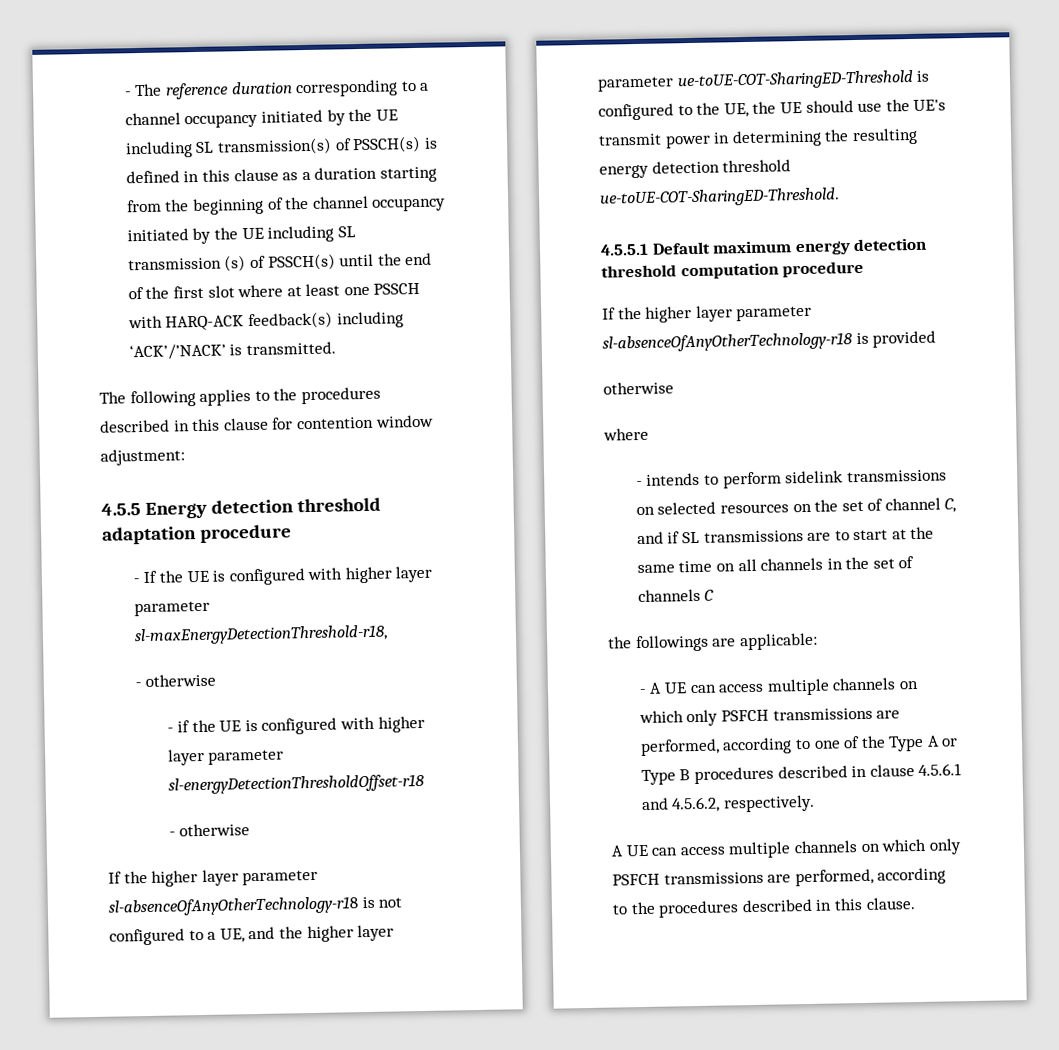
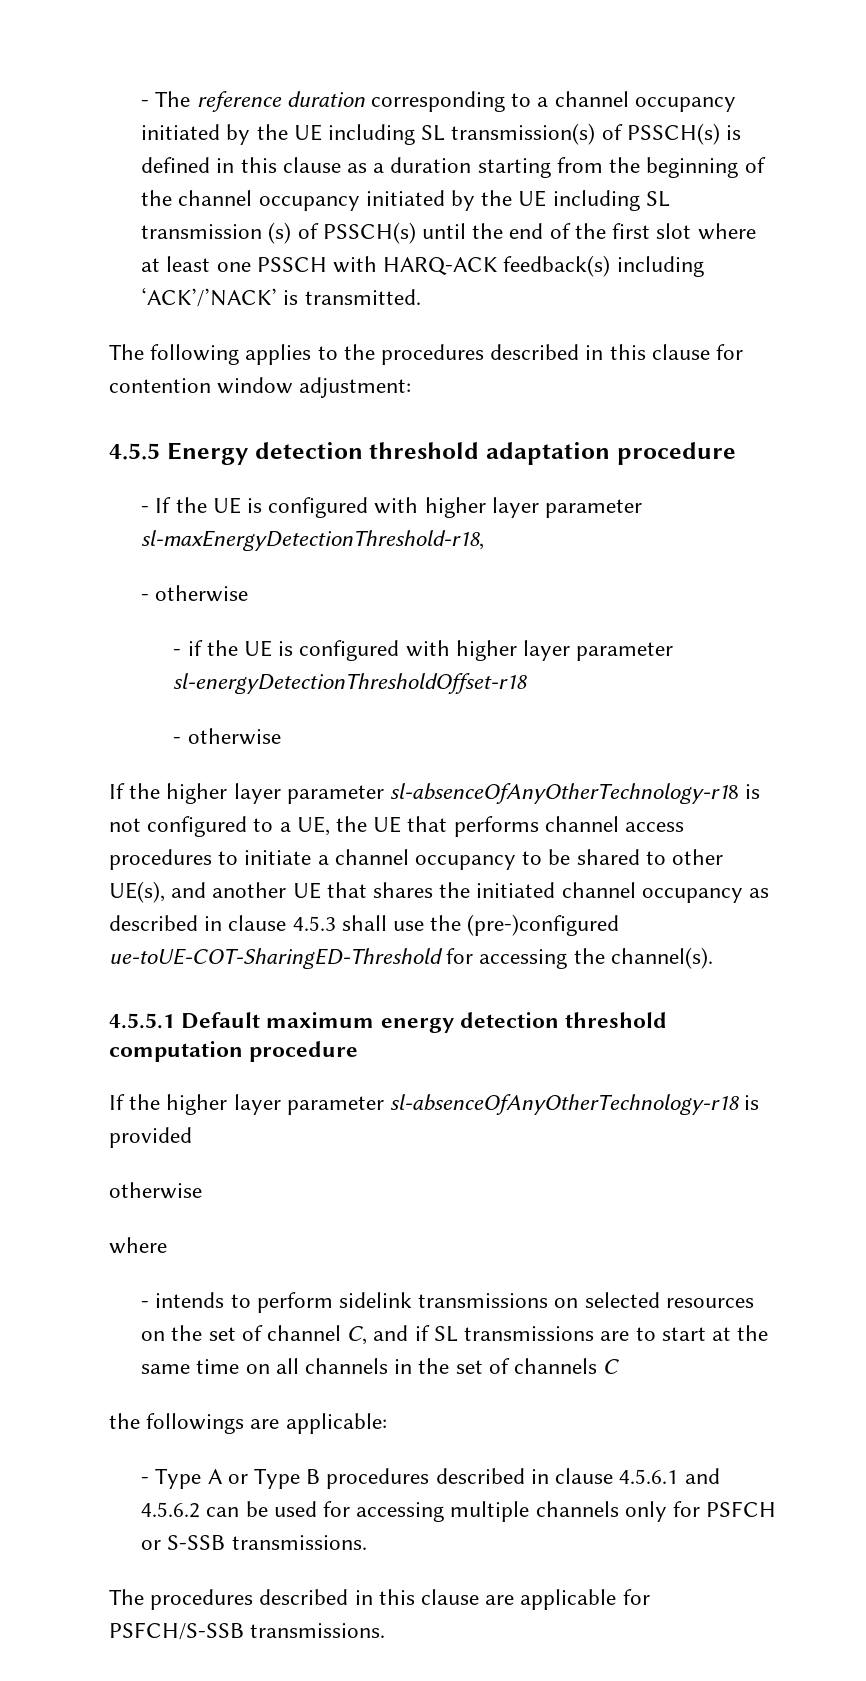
[248,924,395,943] [597,69,931,92] [598,99,947,121] [598,127,918,149] [599,159,792,179] [599,187,840,208] and the higher layer parameter ue-toUE-COT-SharingED-Threshold is configured to the UE, the UE should use the UE's transmit power in determining the resulting energy detection threshold ue-toUE-COT-SharingED-Threshold. -> [336,816,685,837] [109,849,724,870] [109,881,770,903] [109,914,620,936] [109,947,713,969] the UE that performs channel access procedures to initiate a channel occupancy to be shared to other UE(s), and another UE that shares the initiated channel occupancy as described in clause 4.5.3 shall use the (pre-)configured ue-toUE-COT-SharingED-Threshold for accessing the channel(s).
[649,677,919,696] [638,707,901,727] [639,735,886,757] A UE can access multiple channels on which only PSFCH transmissions are performed, according to one of the -> (150, 1480) none
[671,794,815,813] [611,838,962,859] [612,867,947,887] [612,897,916,918] 4.5.6.2, respectively. // A UE can access multiple channels on which only PSFCH transmissions are performed, according to the procedures described in this clause. -> [141,1501,777,1522] [141,1535,367,1550] [109,1589,650,1610] [109,1622,386,1640] 4.5.6.2 can be used for accessing multiple channels only for PSFCH or S-SSB transmissions. // The procedures described in this clause are applicable for PSFCH/S-SSB transmissions.

